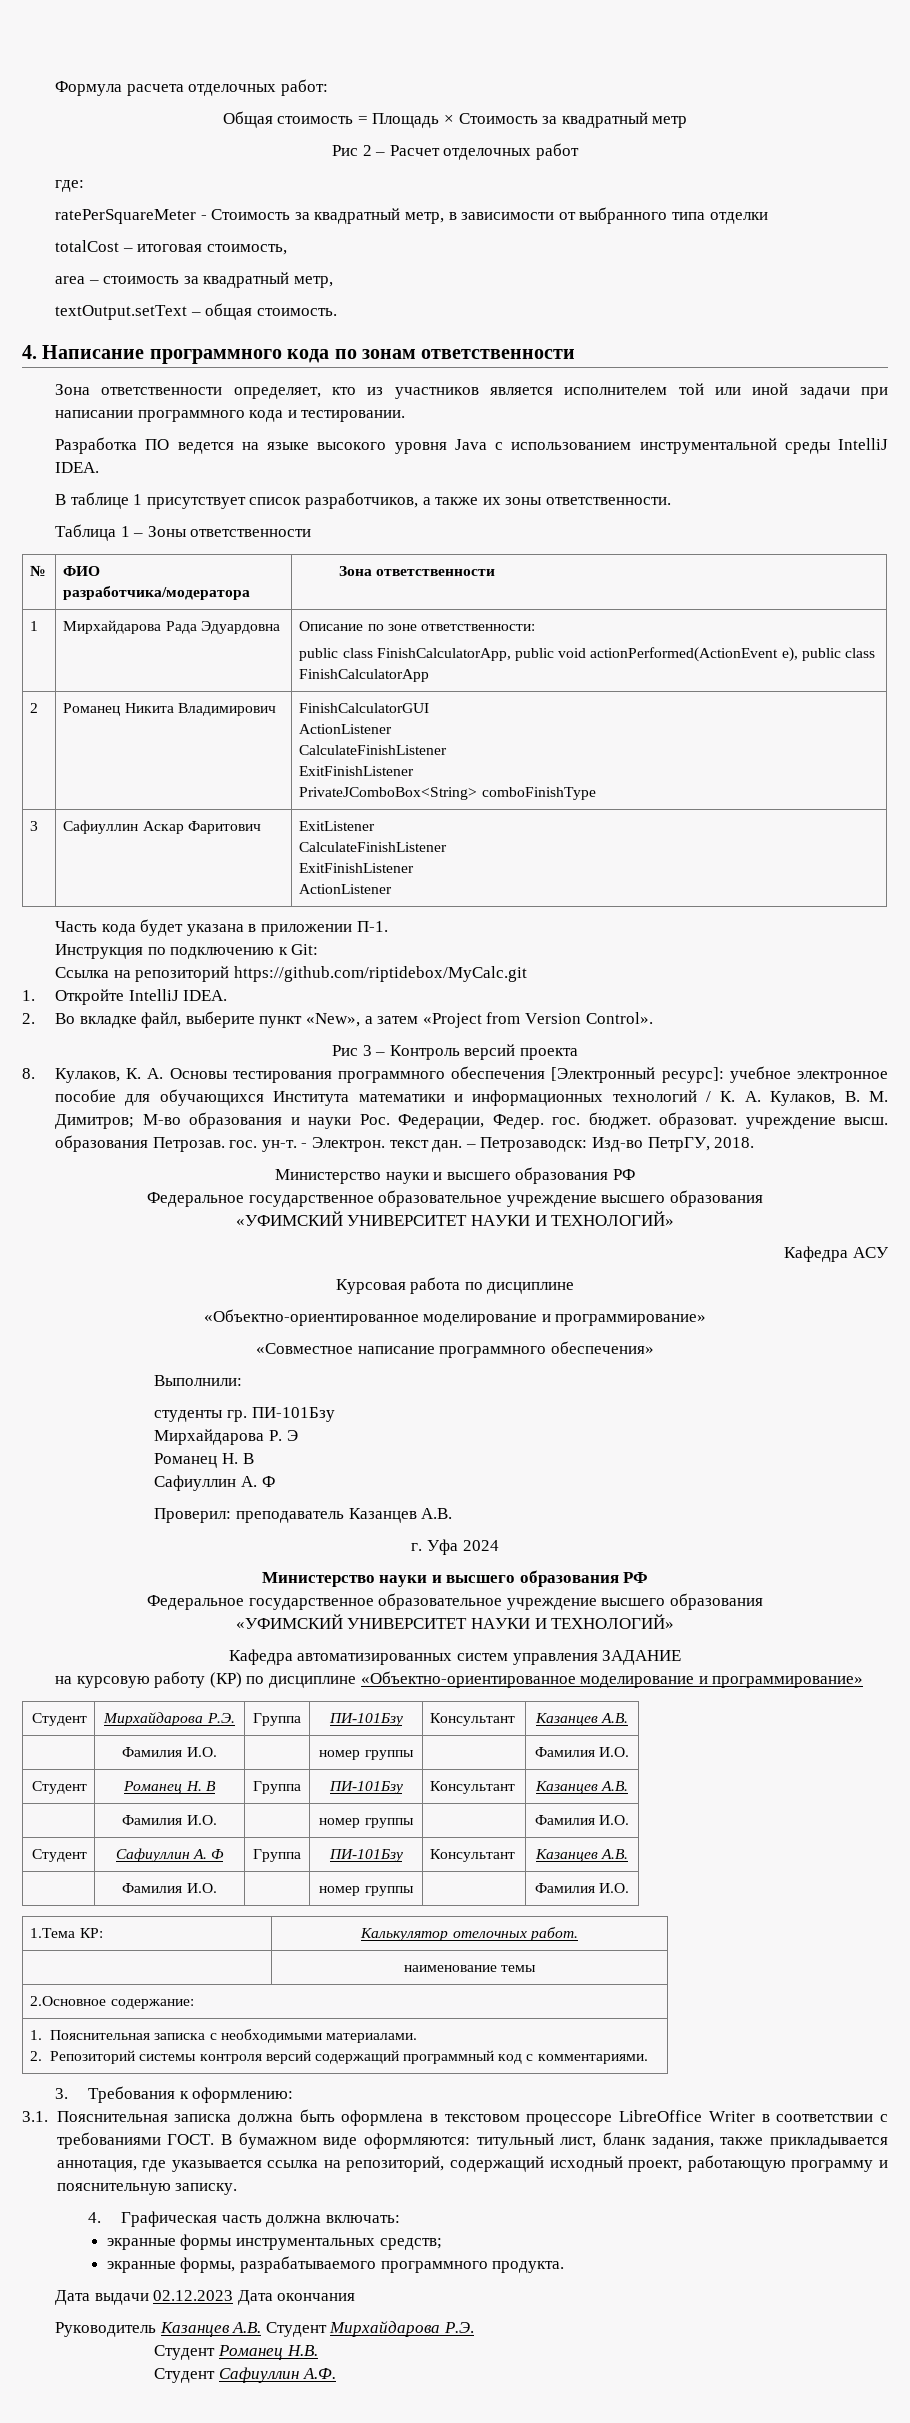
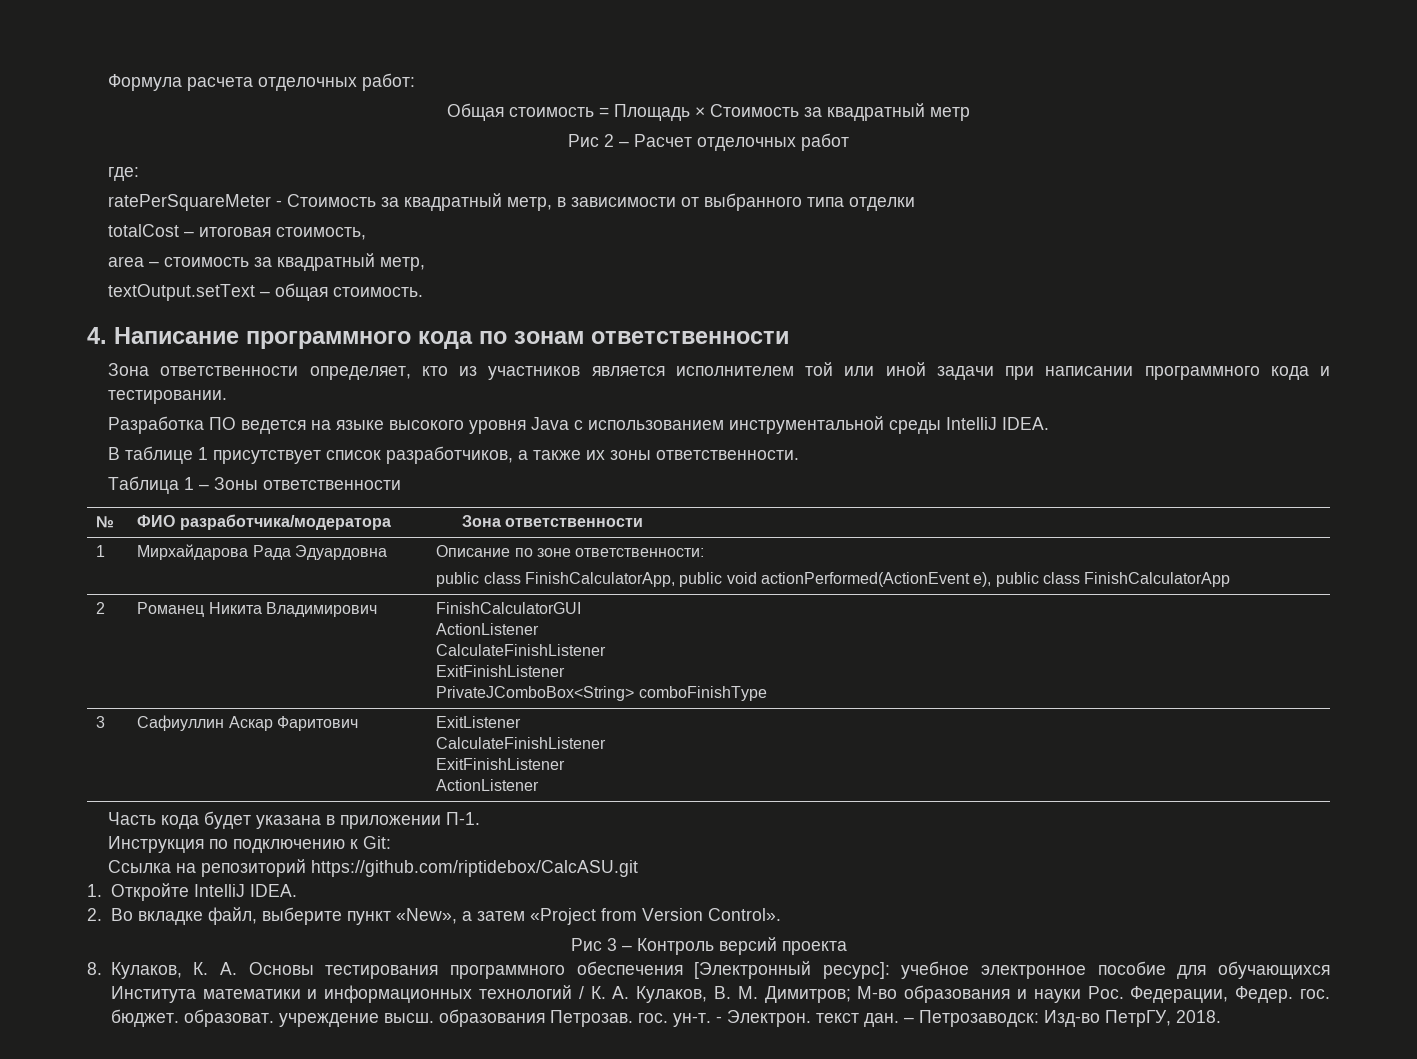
[233,966,527,982] https://github.com/riptidebox/MyCalc.git -> [311,860,639,877] https://github.com/riptidebox/CalcASU.git
[275,1167,635,1184] [147,1190,763,1207] [235,1211,675,1226] [784,1246,889,1262] [335,1277,575,1294] [203,1309,707,1326] [256,1341,654,1358] [154,1375,243,1386] [154,1407,335,1422] [154,1429,298,1445] [154,1453,254,1468] [154,1475,275,1491] [154,1508,453,1523] [411,1539,499,1555] [261,1570,649,1587] [147,1593,763,1610] [235,1614,675,1629] [228,1649,682,1665] [55,1671,864,1688] [31,1713,87,1726] [103,1712,235,1726] [253,1713,301,1726] [328,1713,403,1726] [430,1713,516,1726] [534,1713,629,1726] [122,1747,217,1757] [319,1750,414,1760] [534,1747,630,1757] [31,1781,87,1794] [123,1781,216,1794] [253,1781,301,1794] [328,1781,403,1794] [430,1781,516,1794] [534,1781,629,1794] [122,1815,217,1825] [319,1818,414,1828] [534,1815,630,1825] [31,1849,87,1862] [115,1848,225,1862] [253,1849,301,1862] [328,1849,403,1862] [430,1849,516,1862] [534,1849,629,1862] [122,1883,217,1893] [319,1886,414,1896] [534,1883,630,1893] [30,1928,103,1938] [360,1927,578,1941] [403,1965,537,1972] [30,1996,194,2009] [30,2029,417,2043] [30,2050,648,2064] [55,2086,294,2103] [22,2109,889,2126] [56,2132,888,2149] [56,2155,889,2172] [56,2183,238,2195] [88,2211,401,2227] [106,2234,442,2250] [106,2256,565,2273] [55,2290,356,2305] [55,2321,475,2337] [154,2345,318,2360] [154,2367,336,2383] // Министерство науки и высшего образования РФ // Федеральное государственное образовательное учреждение высшего образования // «УФИМСКИЙ УНИВЕРСИТЕТ НАУКИ И ТЕХНОЛОГИЙ» // Кафедра АСУ // Курсовая работа по дисциплине // «Объектно-ориентированное моделирование и программирование» // «Совместное написание программного обеспечения» // Выполнили: // студенты гр. ПИ-101Бзу // Мирхайдарова Р. Э // Романец Н. В // Сафиуллин А. Ф // Проверил: преподаватель Казанцев А.В. // г. Уфа 2024 // Министерство науки и высшего образования РФ // Федеральное государственное образовательное учреждение высшего образования // «УФИМСКИЙ УНИВЕРСИТЕТ НАУКИ И ТЕХНОЛОГИЙ» // Кафедра автоматизированных систем управления ЗАДАНИЕ // на курсовую работу (КР) по дисциплине «Объектно-ориентированное моделирование и программирование» // Студент | Мирхайдарова Р.Э. | Группа | ПИ-101Бзу | Консультант | Казанцев А.В. // | Фамилия И.О. | | номер группы | | Фамилия И.О. // Студент | Романец Н. В | Группа | ПИ-101Бзу | Консультант | Казанцев А.В. // | Фамилия И.О. | | номер группы | | Фамилия И.О. // Студент | Сафиуллин А. Ф | Группа | ПИ-101Бзу | Консультант | Казанцев А.В. // | Фамилия И.О. | | номер группы | | Фамилия И.О. // 1.Тема КР: | Калькулятор отелочных работ. // | наименование темы // 2.Основное содержание: // 1. Пояснительная записка с необходимыми материалами. // 2. Репозиторий системы контроля версий содержащий программный код с комментариями. // 3. Требования к оформлению: // 3.1. Пояснительная записка должна быть оформлена в текстовом процессоре LibreOffice Writer в соответствии с требованиями ГОСТ. В бумажном виде оформляются: титульный лист, бланк задания, также прикладывается аннотация, где указывается ссылка на репозиторий, содержащий исходный проект, работающую программу и пояснительную записку. // 4. Графическая часть должна включать: // экранные формы инструментальных средств; // экранные формы, разрабатываемого программного продукта. // Дата выдачи 02.12.2023 Дата окончания // Руководитель Казанцев А.В. Студент Мирхайдарова Р.Э. // Студент Романец Н.В. // Студент Сафиуллин А.Ф. -> (1221, 1016) none

